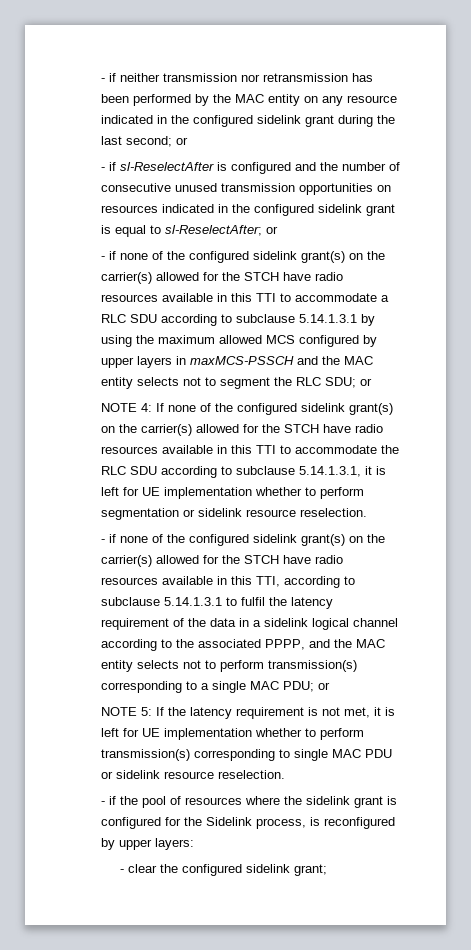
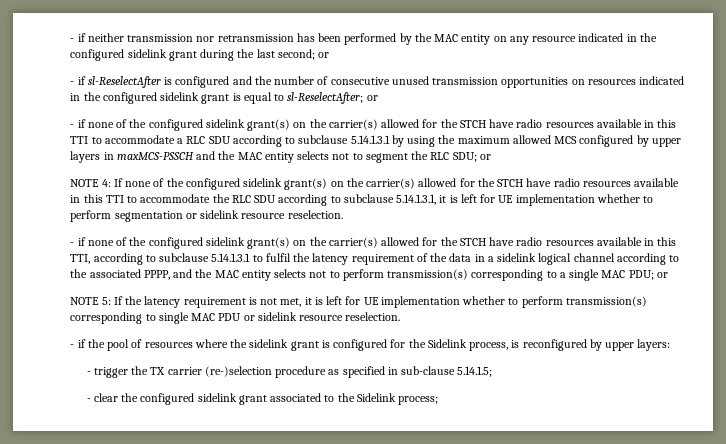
(195, 844) none -> [86,366,493,378] // - trigger the TX carrier (re-)selection procedure as specified in sub-clause 5.14.1.5;
[294,864,328,876] grant; -> [238,393,439,405] grant associated to the Sidelink process;

